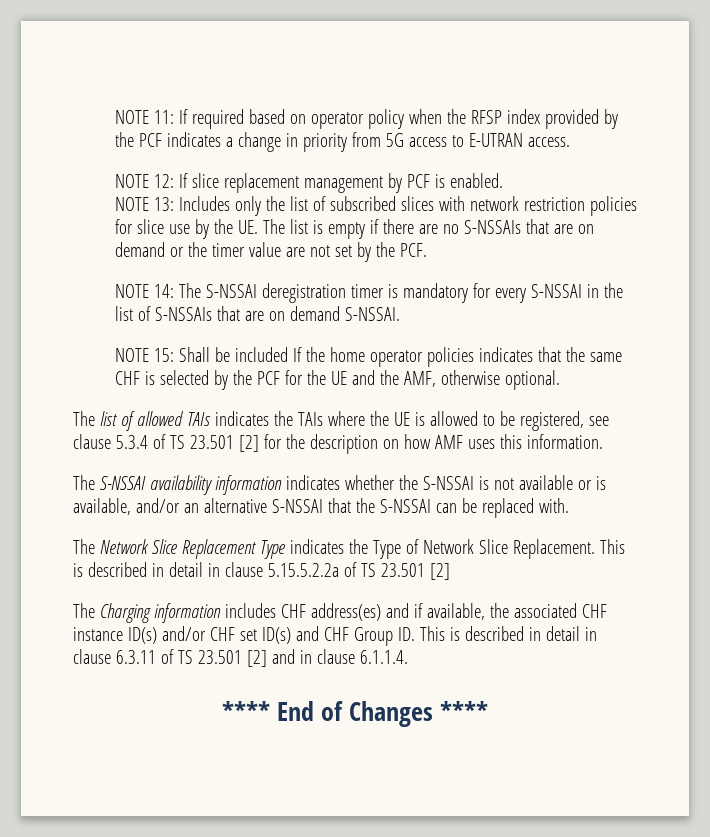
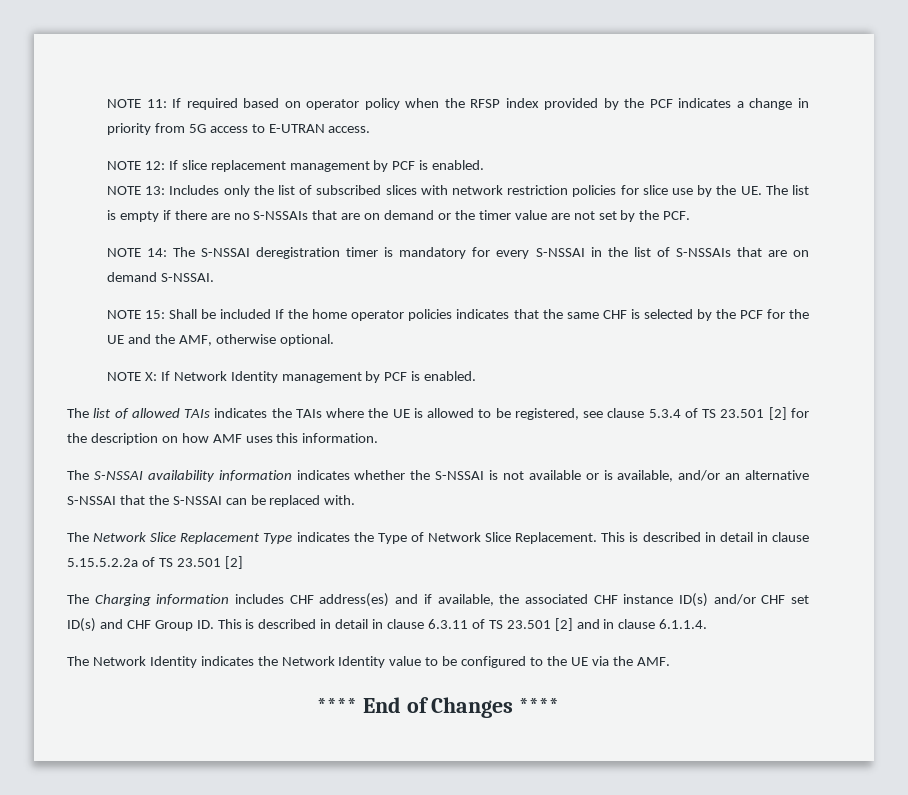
(560, 380) none -> [106,371,477,383] // NOTE X: If Network Identity management by PCF is enabled.
(408, 657) none -> [67,656,670,668] // The Network Identity indicates the Network Identity value to be configured to the UE via the AMF.

